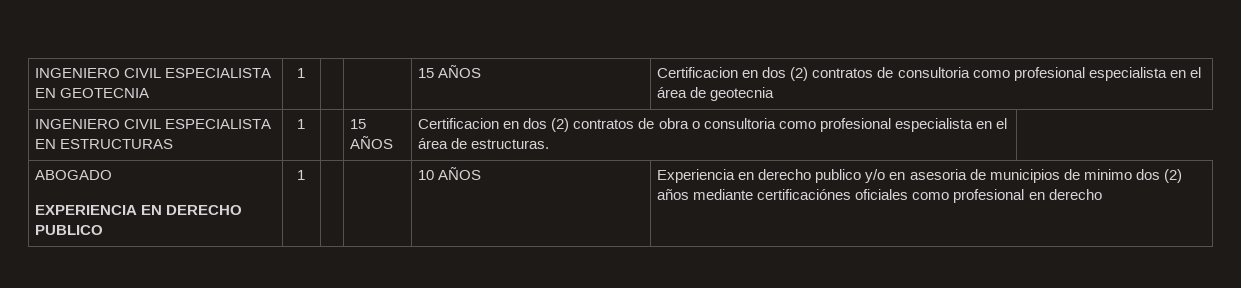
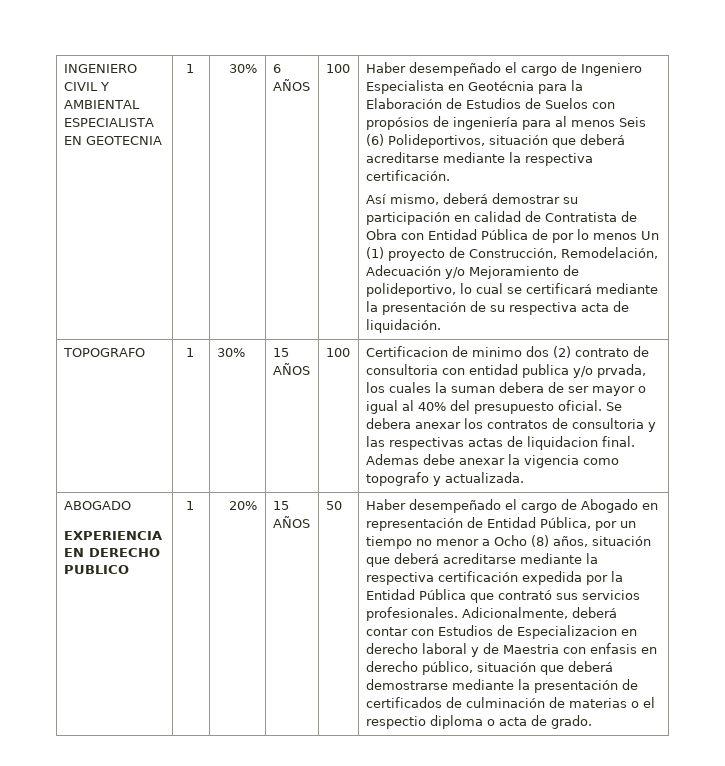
[35,68,162,78] INGENIERO CIVIL -> [63,64,137,73] [63,82,109,91] [63,100,140,109] INGENIERO CIVIL Y AMBIENTAL
[418,65,482,78] [657,67,1201,81] [657,87,775,101] [35,119,272,129] [35,139,174,149] [296,119,305,129] [350,119,367,129] [350,136,394,149] [418,118,1007,132] [418,138,550,149] | | 15 AÑOS | Certificacion en dos (2) contratos de consultoria como profesional especialista en el área de geotecnia // INGENIERO CIVIL ESPECIALISTA EN ESTRUCTURAS | 1 | | 15 AÑOS | Certificacion en dos (2) contratos de obra o consultoria como profesional especialista en el área de estructuras. -> [228,64,257,73] [272,64,281,73] [272,79,310,91] [325,64,350,73] [365,62,642,76] [365,80,583,94] [365,98,615,109] [365,116,646,130] [365,134,625,148] [365,152,593,166] [365,170,450,181] [365,193,578,205] [365,211,637,225] [365,229,659,243] [365,247,658,261] [365,265,579,279] [365,283,658,297] [365,301,629,315] [365,319,441,333] [62,348,145,357] [186,348,195,357] [216,348,245,357] [272,348,289,357] [272,363,310,375] [325,348,350,357] [365,346,649,358] [365,364,646,378] [365,382,646,396] [365,400,622,414] [365,418,656,432] [365,436,635,450] [365,454,619,468] [365,472,524,486] 30% | 6 AÑOS | 100 | Haber desempeñado el cargo de Ingeniero Especialista en Geotécnia para la Elaboración de Estudios de Suelos con propósios de ingeniería para al menos Seis (6) Polideportivos, situación que deberá acreditarse mediante la respectiva certificación. // Así mismo, deberá demostrar su participación en calidad de Contratista de Obra con Entidad Pública de por lo menos Un (1) proyecto de Construcción, Remodelación, Adecuación y/o Mejoramiento de polideportivo, lo cual se certificará mediante la presentación de su respectiva acta de liquidación. // TOPOGRAFO | 1 | 30% | 15 AÑOS | 100 | Certificacion de minimo dos (2) contrato de consultoria con entidad publica y/o prvada, los cuales la suman debera de ser mayor o igual al 40% del presupuesto oficial. Se debera anexar los contratos de consultoria y las respectivas actas de liquidacion final. Ademas debe anexar la vigencia como topografo y actualizada.
[418,167,482,180] [657,169,1182,183] [657,189,1102,203] | | 10 AÑOS | Experiencia en derecho publico y/o en asesoria de municipios de minimo dos (2) años mediante certificaciónes oficiales como profesional en derecho -> [228,501,257,510] [272,501,289,510] [272,516,310,528] [325,501,342,510] [365,499,658,513] [365,517,636,531] [365,535,651,549] [365,553,598,567] [365,571,623,585] [365,589,640,603] [365,607,617,621] [365,625,637,639] [365,643,657,657] [365,661,613,675] [365,679,638,693] [365,697,655,708] [365,715,592,729] 20% | 15 AÑOS | 50 | Haber desempeñado el cargo de Abogado en representación de Entidad Pública, por un tiempo no menor a Ocho (8) años, situación que deberá acreditarse mediante la respectiva certificación expedida por la Entidad Pública que contrató sus servicios profesionales. Adicionalmente, deberá contar con Estudios de Especializacion en derecho laboral y de Maestria con enfasis en derecho público, situación que deberá demostrarse mediante la presentación de certificados de culminación de materias o el respectio diploma o acta de grado.

